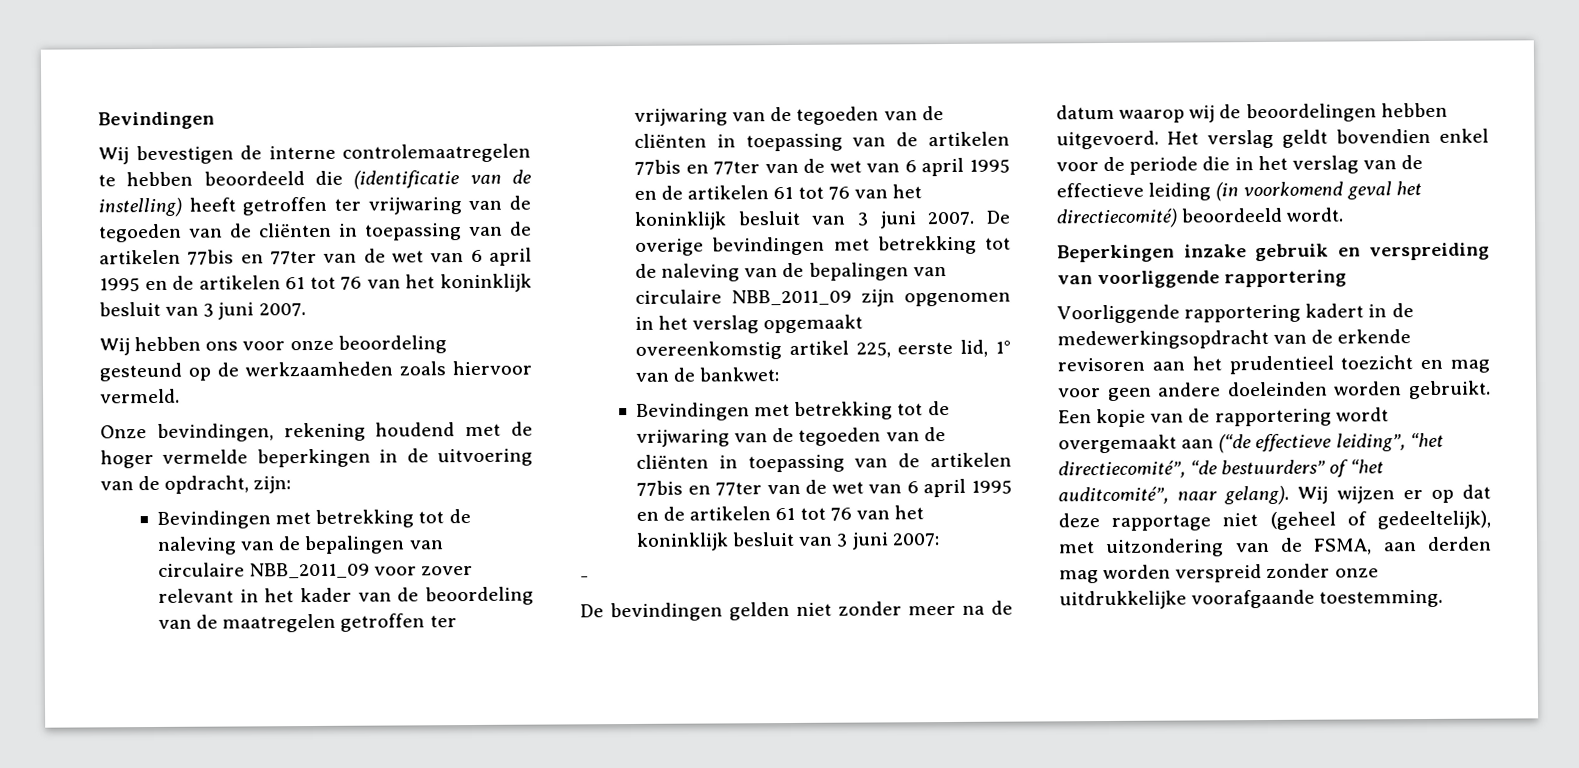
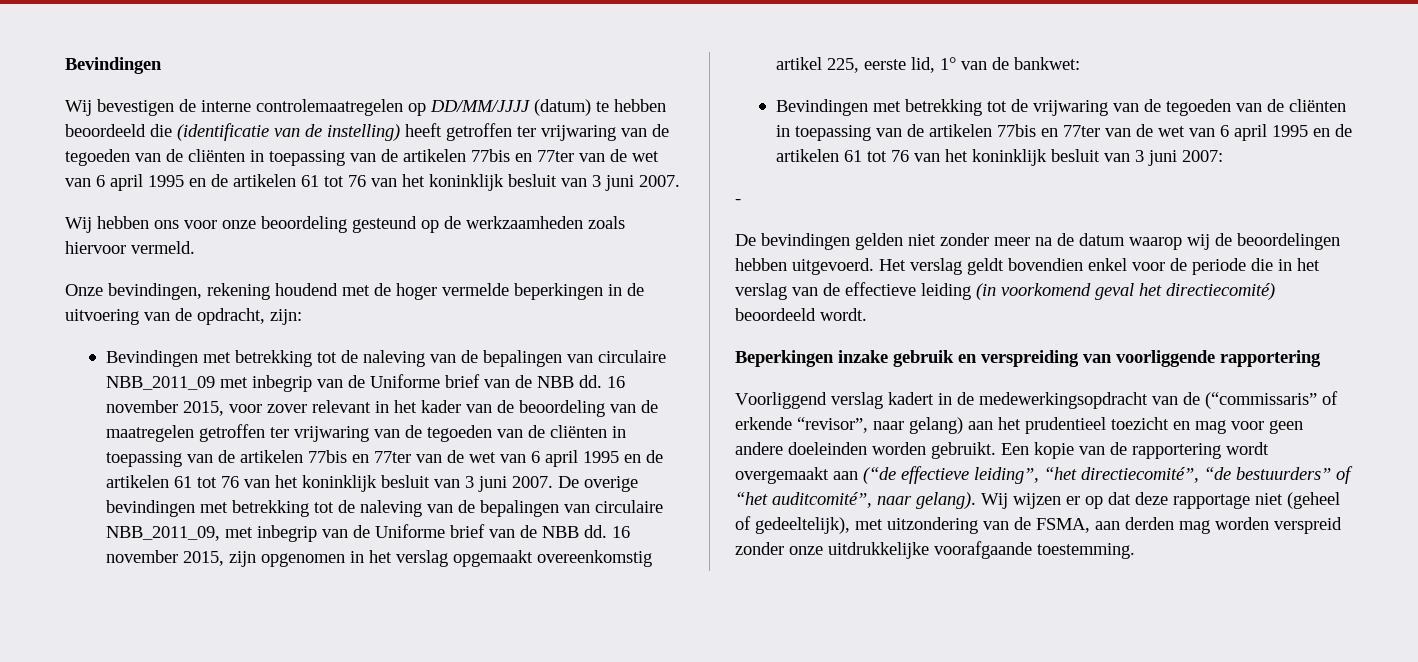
(531, 153) none -> [408,99,591,116] op DD/MM/JJJJ (datum)
(371, 570) none -> [220,374,626,392] [106,400,225,416] met inbegrip van de Uniforme brief van de NBB dd. 16 november 2015,
[731,289,853,306] NBB_2011_09 -> [106,524,631,542] [106,550,225,566] NBB_2011_09, met inbegrip van de Uniforme brief van de NBB dd. 16 november 2015,
[1057,304,1302,324] Voorliggende rapportering -> [735,392,883,409] Voorliggend verslag
[1337,329,1412,344] [1057,357,1145,372] erkende revisoren -> [1205,391,1338,409] [735,417,963,434] (“commissaris” of erkende “revisor”, naar gelang)

